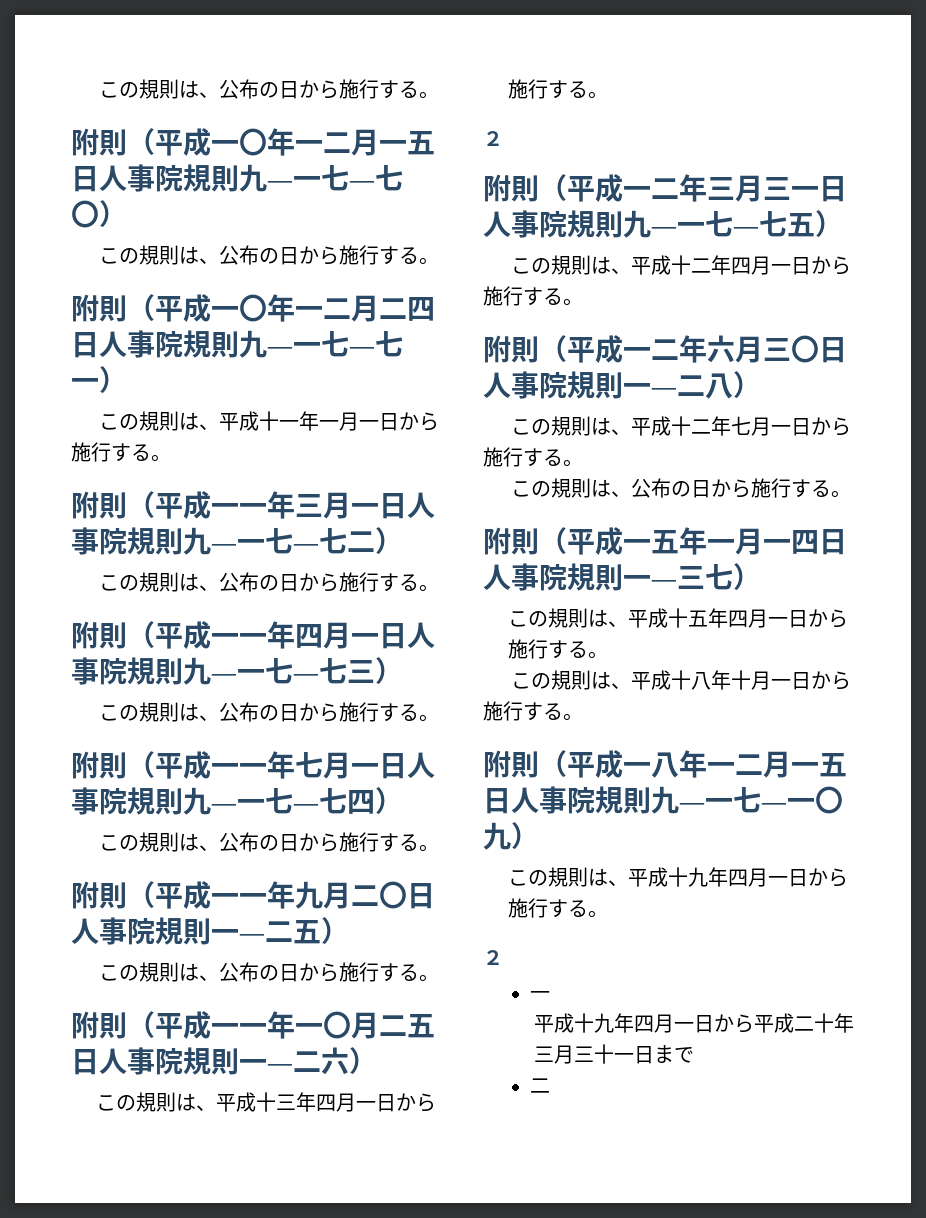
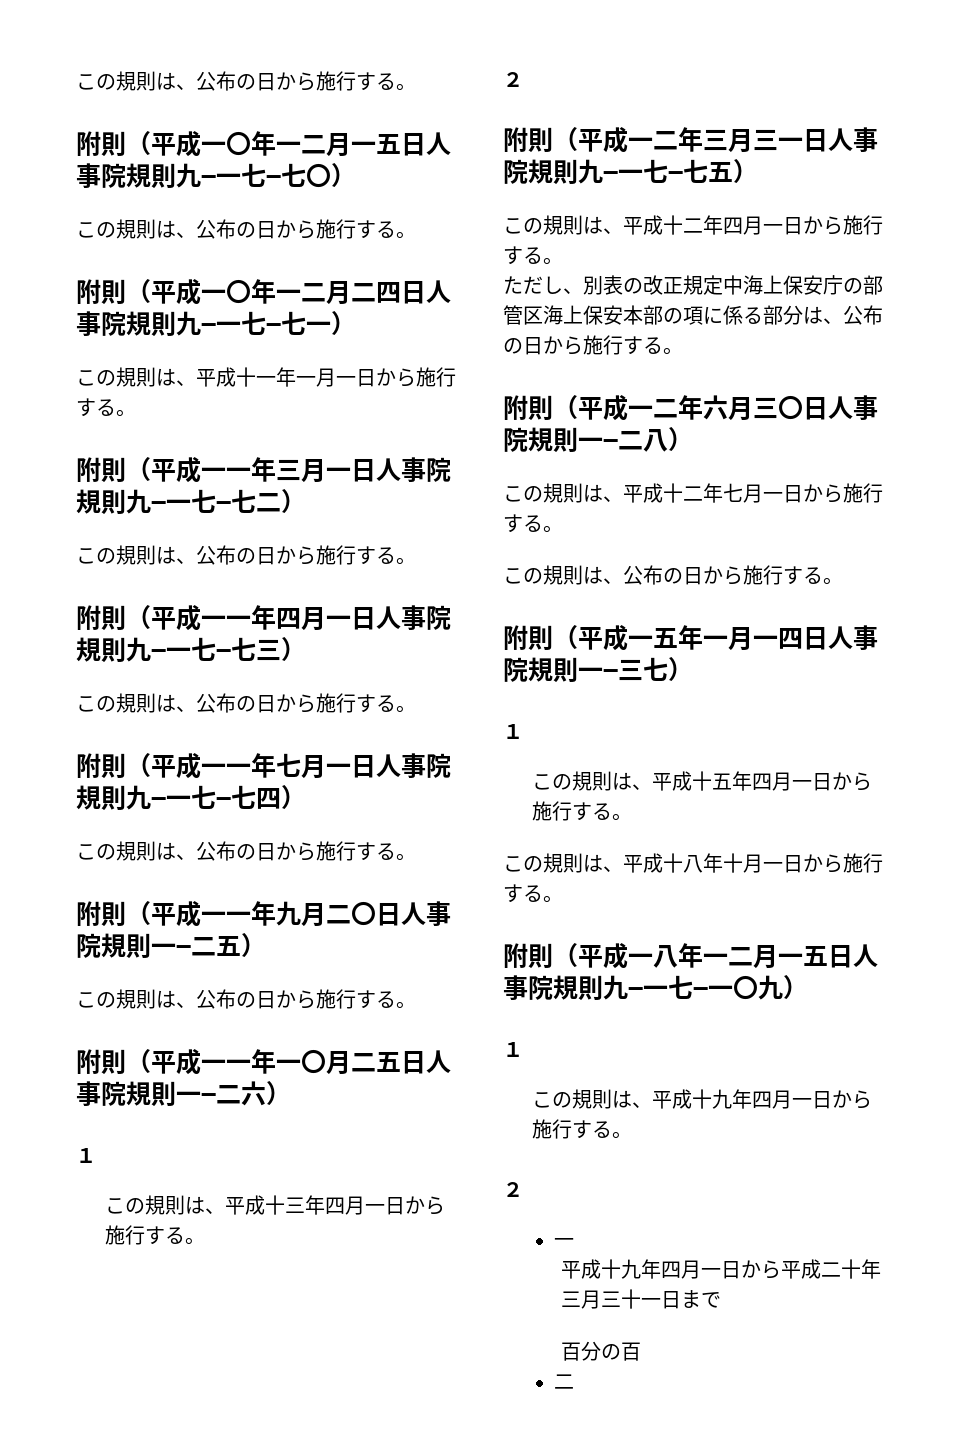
(377, 1060) none -> [76,1148,96,1163] // １
(583, 302) none -> [503,275,883,295] [503,305,883,325] [503,335,683,355] // ただし、別表の改正規定中海上保安庁の部管区海上保安本部の項に係る部分は、公布の日から施行する。
(761, 576) none -> [503,724,523,739] // １
(539, 835) none -> [503,1042,523,1057] // １
(694, 1055) none -> [561,1341,642,1361] // 百分の百

